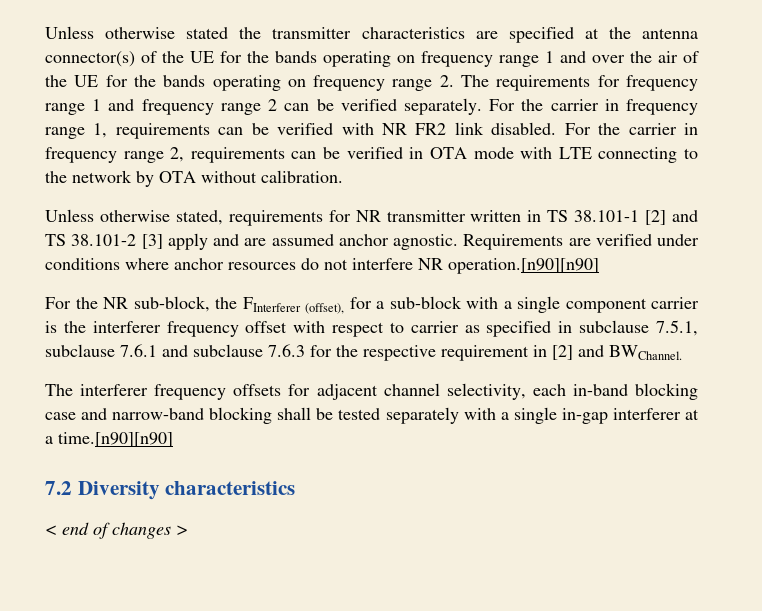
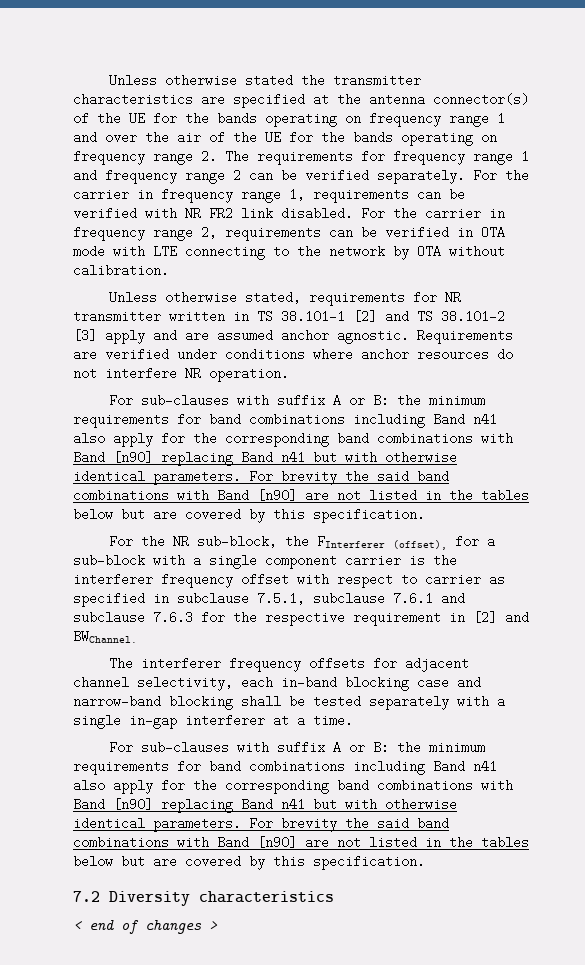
[448,258,599,274] operation.[n90][n90] -> [209,367,289,382] [108,394,485,407] [73,413,497,428] [73,432,513,447] [73,451,457,466] [73,470,449,485] [73,489,529,502] [73,508,425,523] operation. // For sub-clauses with suffix A or B: the minimum requirements for band combinations including Band n41 also apply for the corresponding band combinations with Band [n90] replacing Band n41 but with otherwise identical parameters. For brevity the said band combinations with Band [n90] are not listed in the tables below but are covered by this specification.
[58,432,173,447] time.[n90][n90] -> [313,714,353,727] [108,741,485,754] [73,760,497,775] [73,779,513,794] [73,798,457,813] [73,817,449,832] [73,836,529,849] [73,855,425,870] time. // For sub-clauses with suffix A or B: the minimum requirements for band combinations including Band n41 also apply for the corresponding band combinations with Band [n90] replacing Band n41 but with otherwise identical parameters. For brevity the said band combinations with Band [n90] are not listed in the tables below but are covered by this specification.

